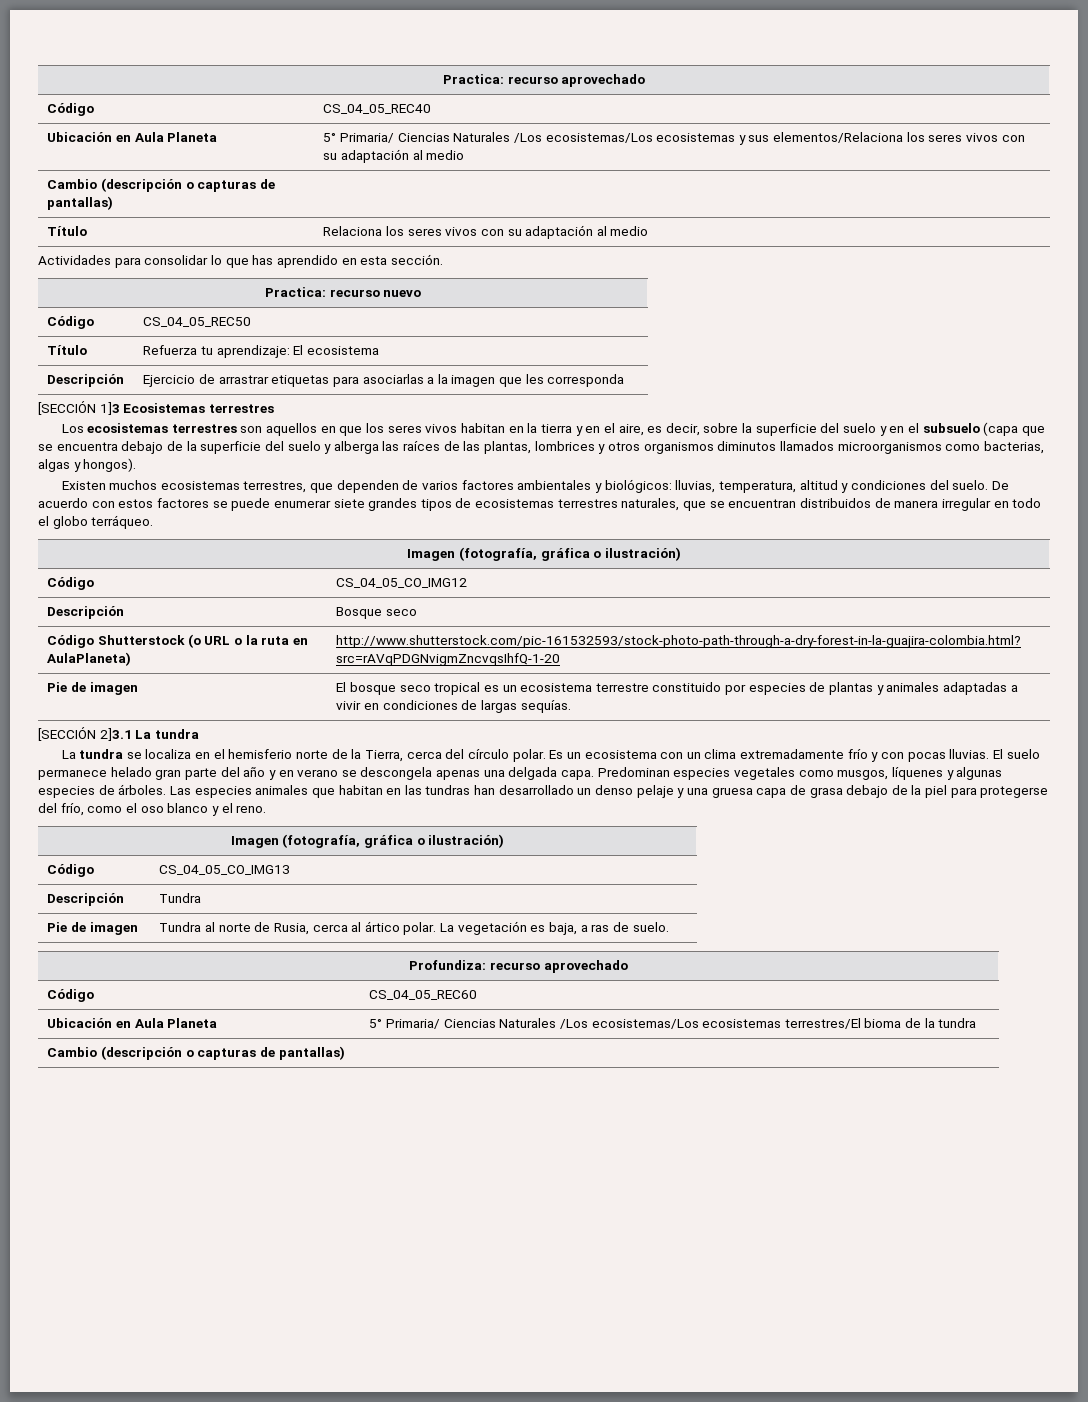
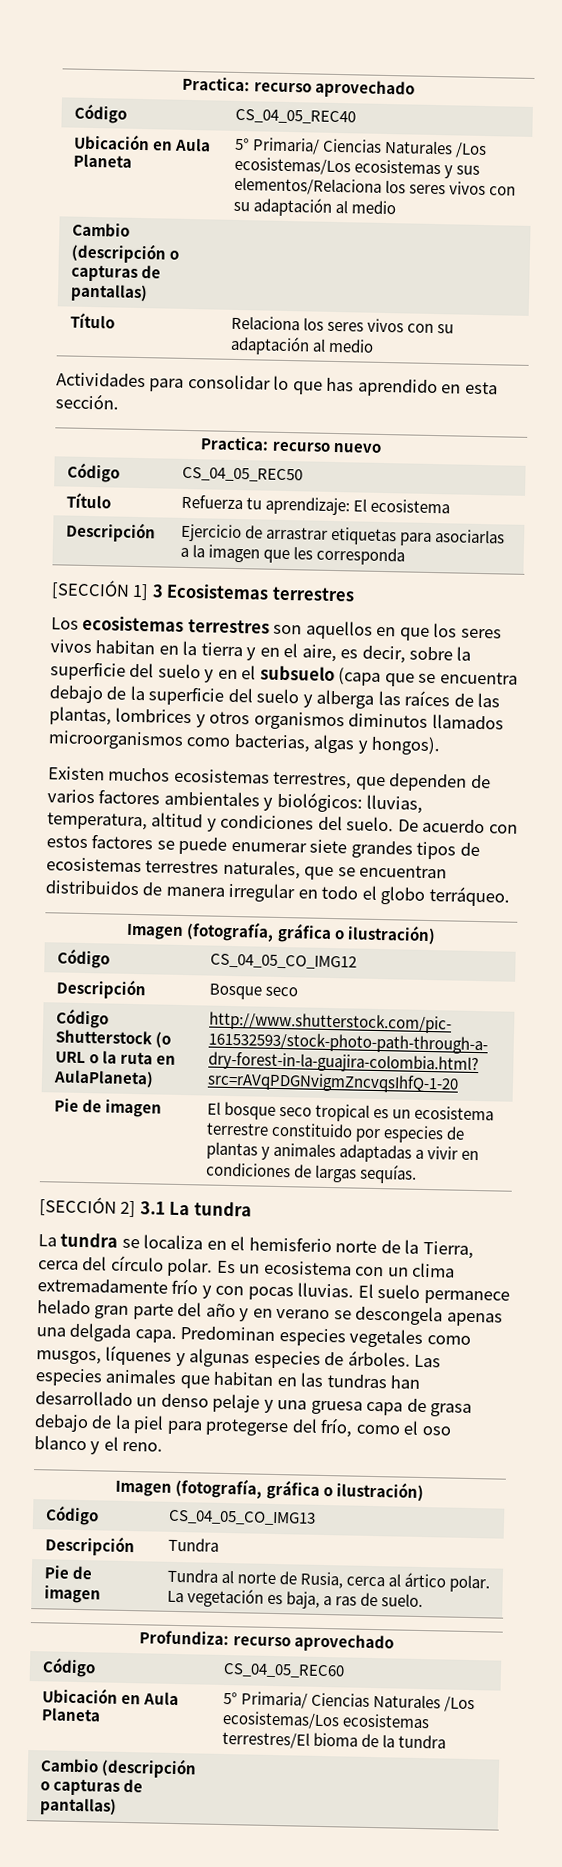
[99,402,120,415] 1]3 -> [132,583,164,601] 1] 3
[99,728,132,741] 2]3.1 -> [120,1200,166,1218] 2] 3.1

